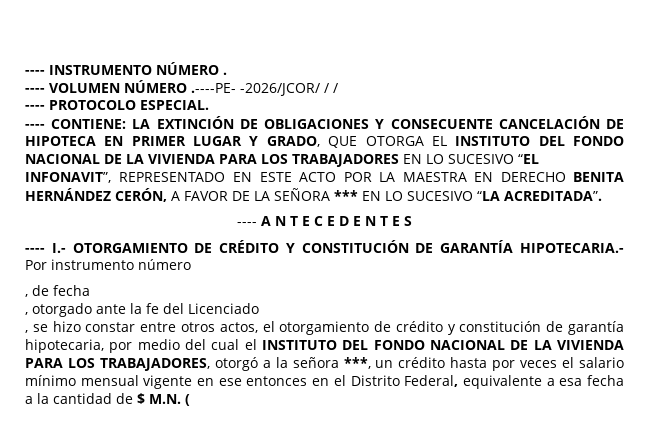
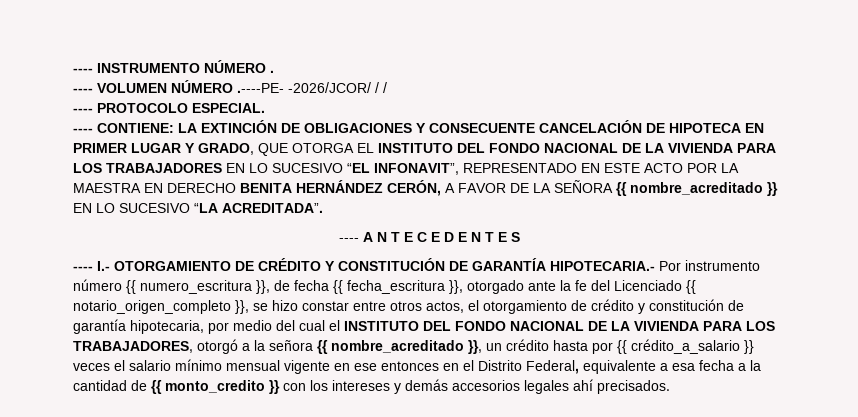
[334,190,358,201] *** -> [616,182,778,196] {{ nombre_acreditado }}
[25,294,28,297] // , -> [126,280,270,294] {{ numero_escritura }},
[25,312,28,315] // , -> [333,280,463,294] {{ fecha_escritura }},
[25,330,28,333] // , -> [686,280,696,294] [73,300,249,314] {{ notario_origen_completo }},
[343,357,371,369] ***, -> [317,340,482,354] {{ nombre_acreditado }},
(516, 365) none -> [617,339,754,354] {{ crédito_a_salario }}
[137,393,190,406] $ M.N. ( -> [151,379,670,394] {{ monto_credito }} con los intereses y demás accesorios legales ahí precisados.

